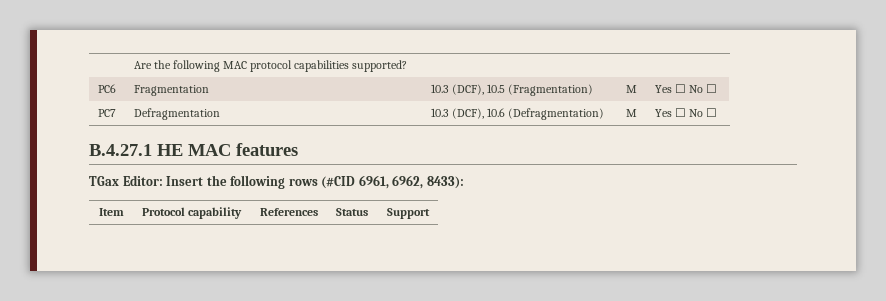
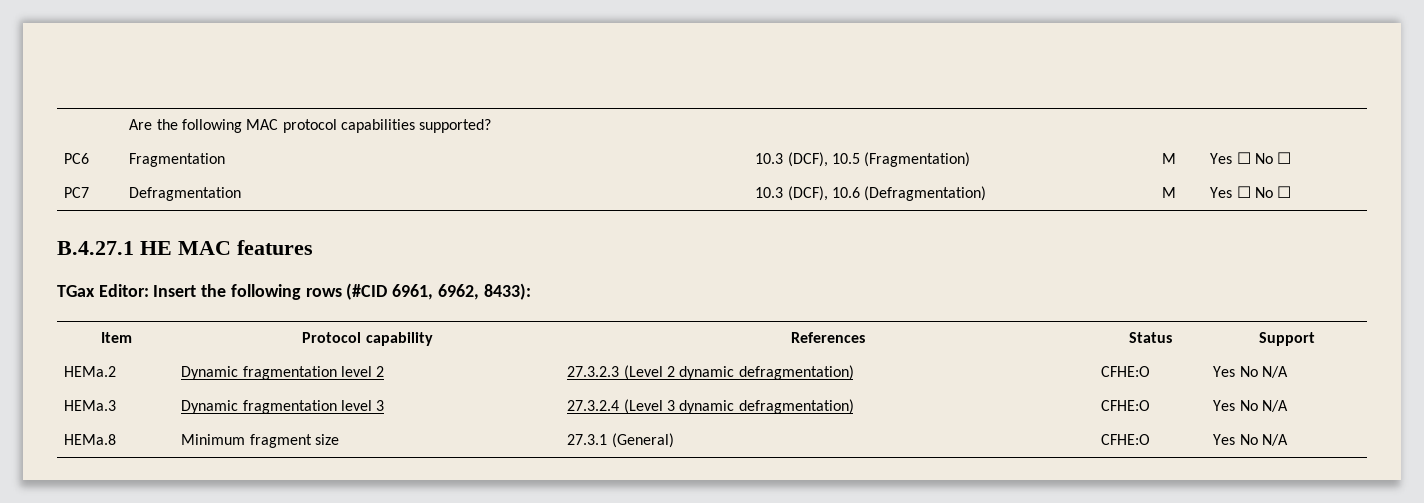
(430, 213) none -> [64,366,117,377] [181,366,385,380] [567,365,854,380] [1101,366,1151,377] [1213,366,1288,378] [64,400,117,411] [181,400,385,414] [567,399,854,414] [1101,400,1151,411] [1213,400,1288,412] [64,434,117,445] [181,434,339,448] [567,433,674,448] [1101,434,1151,445] [1213,434,1288,446] // HEMa.2 | Dynamic fragmentation level 2 | 27.3.2.3 (Level 2 dynamic defragmentation) | CFHE:O | Yes No N/A // HEMa.3 | Dynamic fragmentation level 3 | 27.3.2.4 (Level 3 dynamic defragmentation) | CFHE:O | Yes No N/A // HEMa.8 | Minimum fragment size | 27.3.1 (General) | CFHE:O | Yes No N/A

